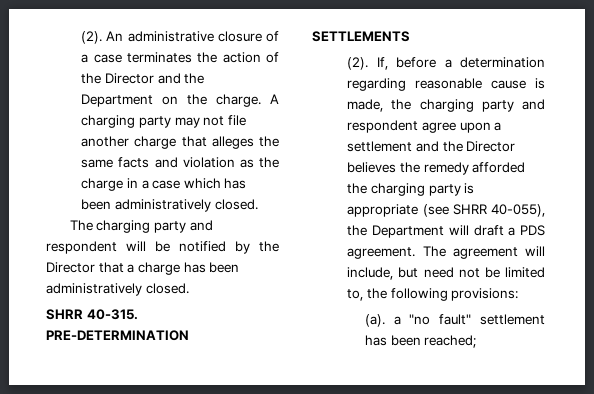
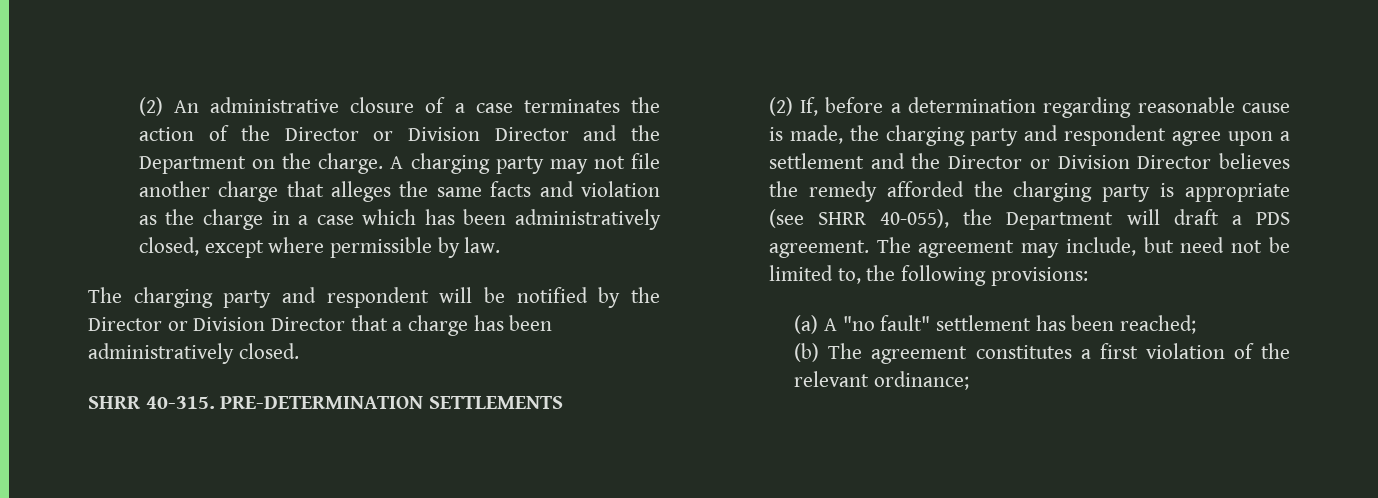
[81,31,103,44] (2). -> [138,97,163,116] (2)
(154, 78) none -> [373,127,569,141] or Division Director
[214,199,258,210] closed. -> [138,237,501,258] closed, except where permissible by law.
(95, 267) none -> [167,317,346,331] or Division Director
[347,57,369,70] (2). -> [768,97,793,116] (2)
(516, 146) none -> [1029,155,1212,169] or Division Director
[525,246,545,256] will -> [1021,243,1060,258] may
[364,314,401,327] (a). a -> [794,315,837,334] (a) A
(477, 341) none -> [794,343,1290,364] [794,371,969,390] // (b) The agreement constitutes a first violation of the relevant ordinance;

